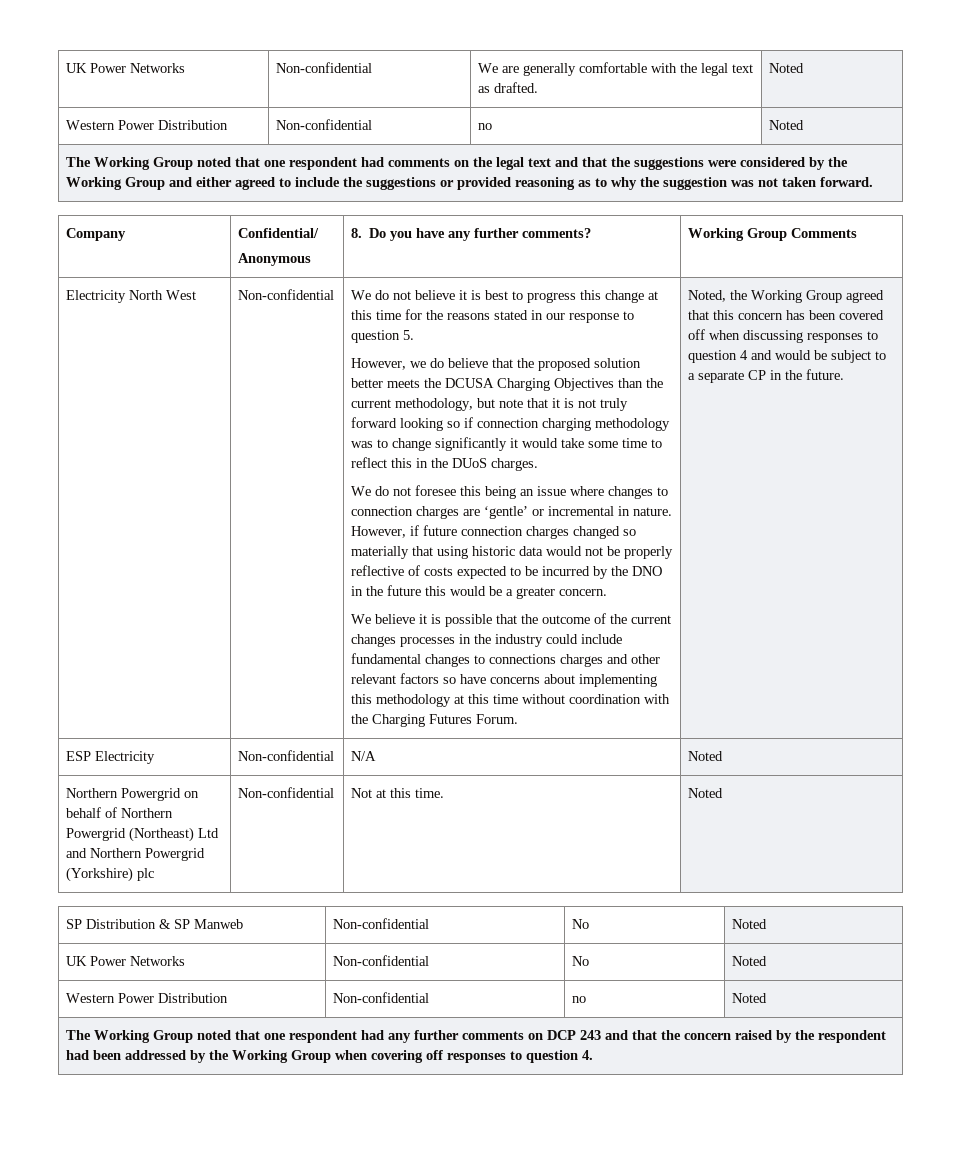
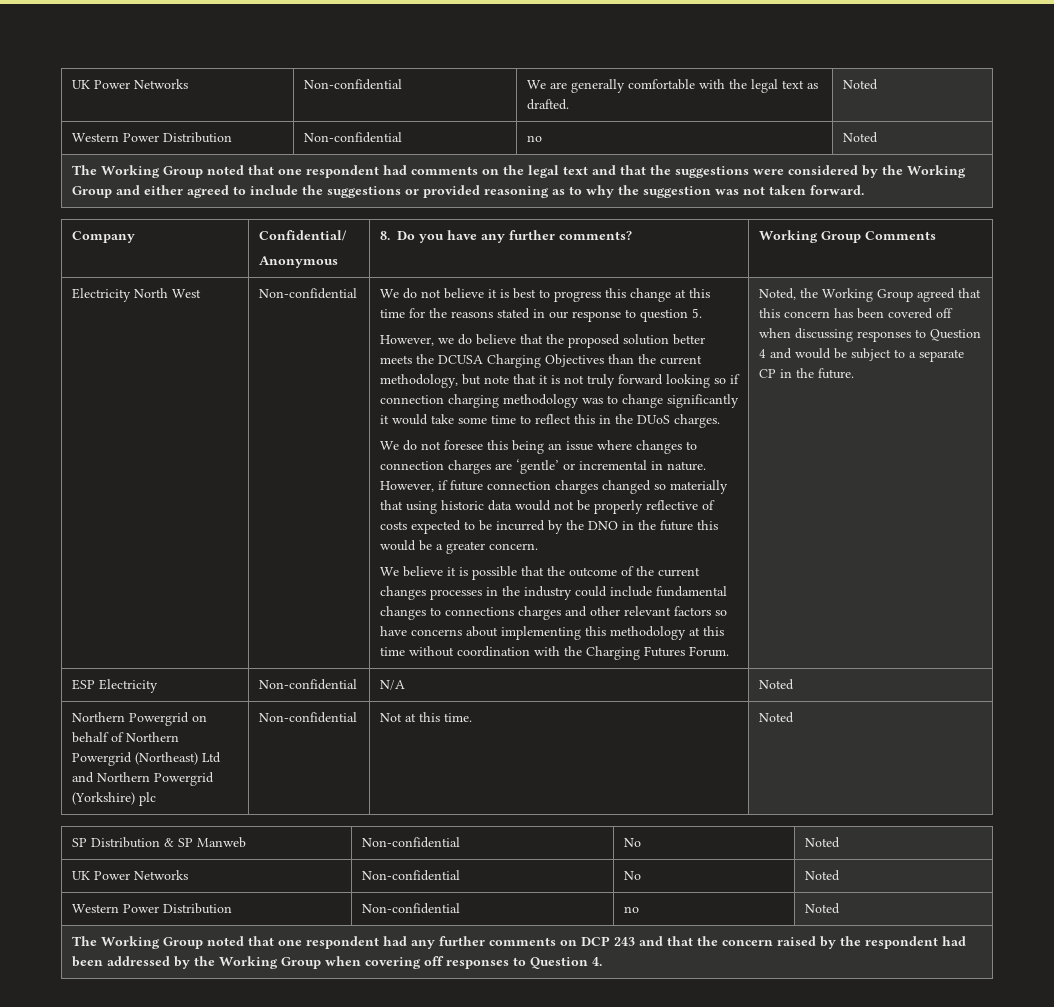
[688,350,738,363] question -> [929,329,981,341] Question
[526,1050,579,1063] question -> [529,957,588,969] Question

